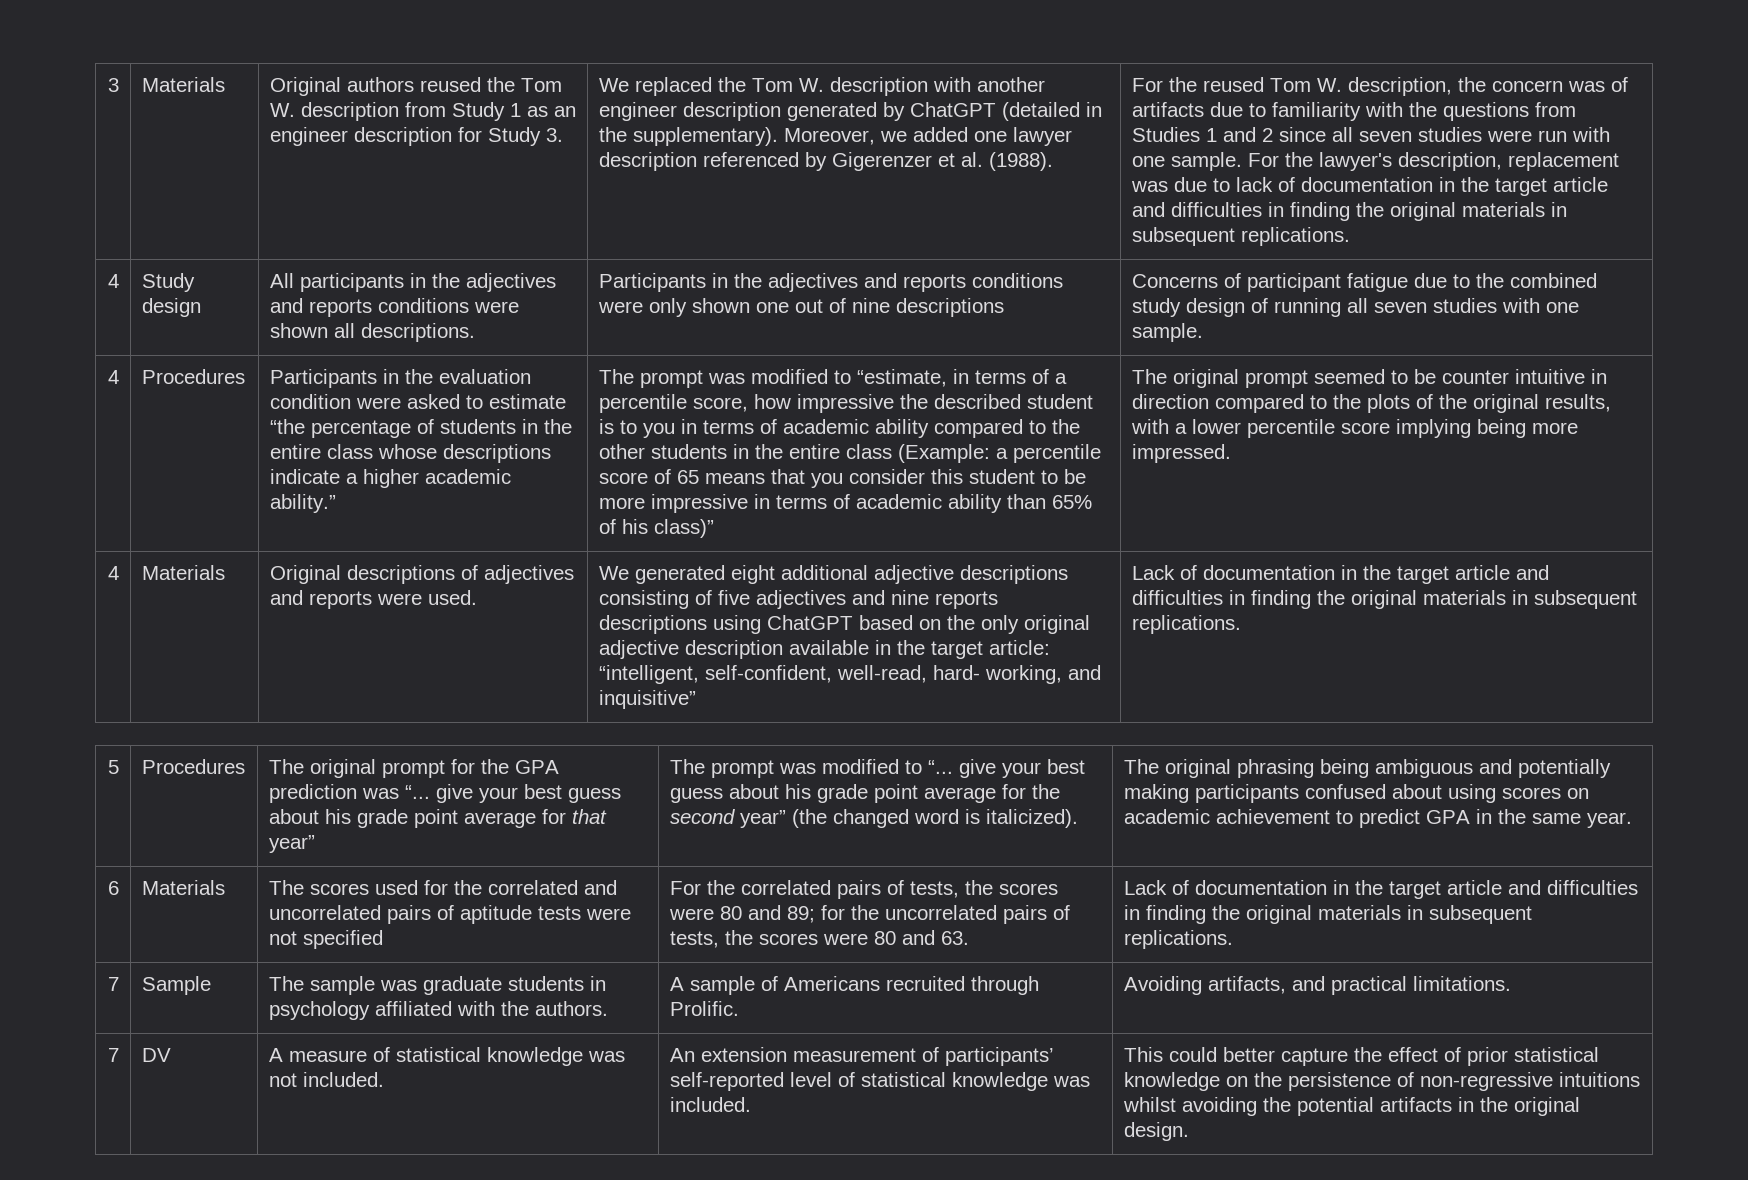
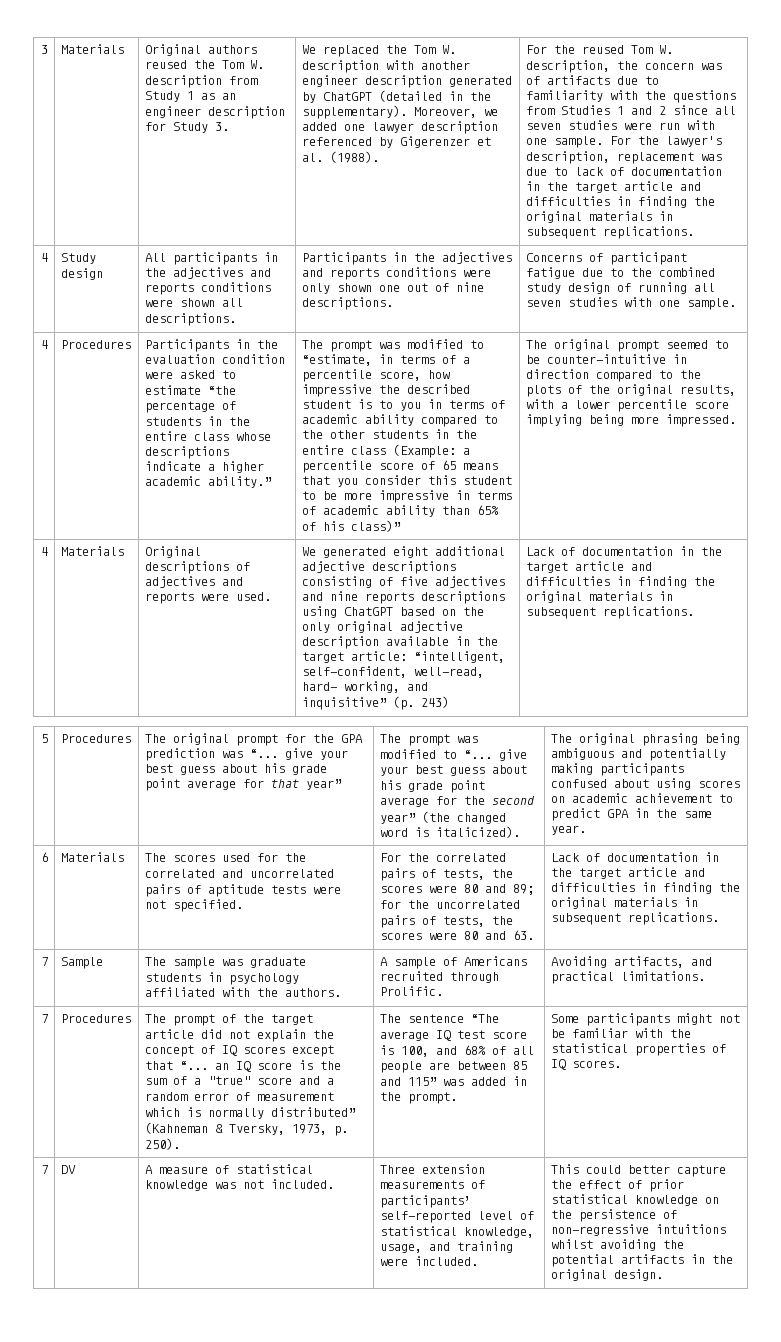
[895,298,1004,317] descriptions -> [301,297,393,310] descriptions.
[1441,369,1585,384] counter intuitive -> [546,354,666,364] counter-intuitive
(696, 699) none -> [392,696,449,710] (p. 243)
[302,930,383,949] specified -> [172,899,243,912] specified.
(1511, 983) none -> [40,1014,48,1023] [60,1014,131,1023] [144,1014,313,1026] [144,1029,334,1042] [144,1045,334,1057] [144,1060,341,1072] [144,1076,334,1085] [144,1092,334,1101] [144,1107,356,1119] [144,1122,348,1136] [144,1138,180,1150] [379,1014,499,1023] [379,1030,527,1041] [379,1045,534,1057] [379,1061,527,1073] [379,1076,527,1086] [379,1092,457,1104] [550,1013,740,1026] [550,1028,691,1038] [550,1043,726,1056] [550,1059,621,1070] // 7 | Procedures | The prompt of the target article did not explain the concept of IQ scores except that “... an IQ score is the sum of a "true" score and a random error of measurement which is normally distributed” (Kahneman & Tversky, 1973, p. 250). | The sentence “The average IQ test score is 100, and 68% of all people are between 85 and 115” was added in the prompt. | Some participants might not be familiar with the statistical properties of IQ scores.
[669,1047,916,1062] An extension measurement -> [379,1164,485,1174] [379,1180,464,1189] Three extension measurements
[951,1072,1090,1091] knowledge was -> [463,1227,534,1238] [379,1241,513,1253] [379,1258,408,1266] knowledge, usage, and training were

